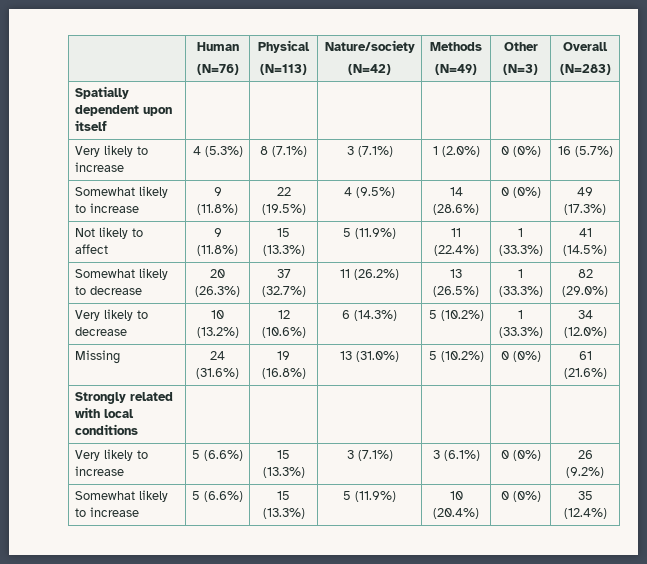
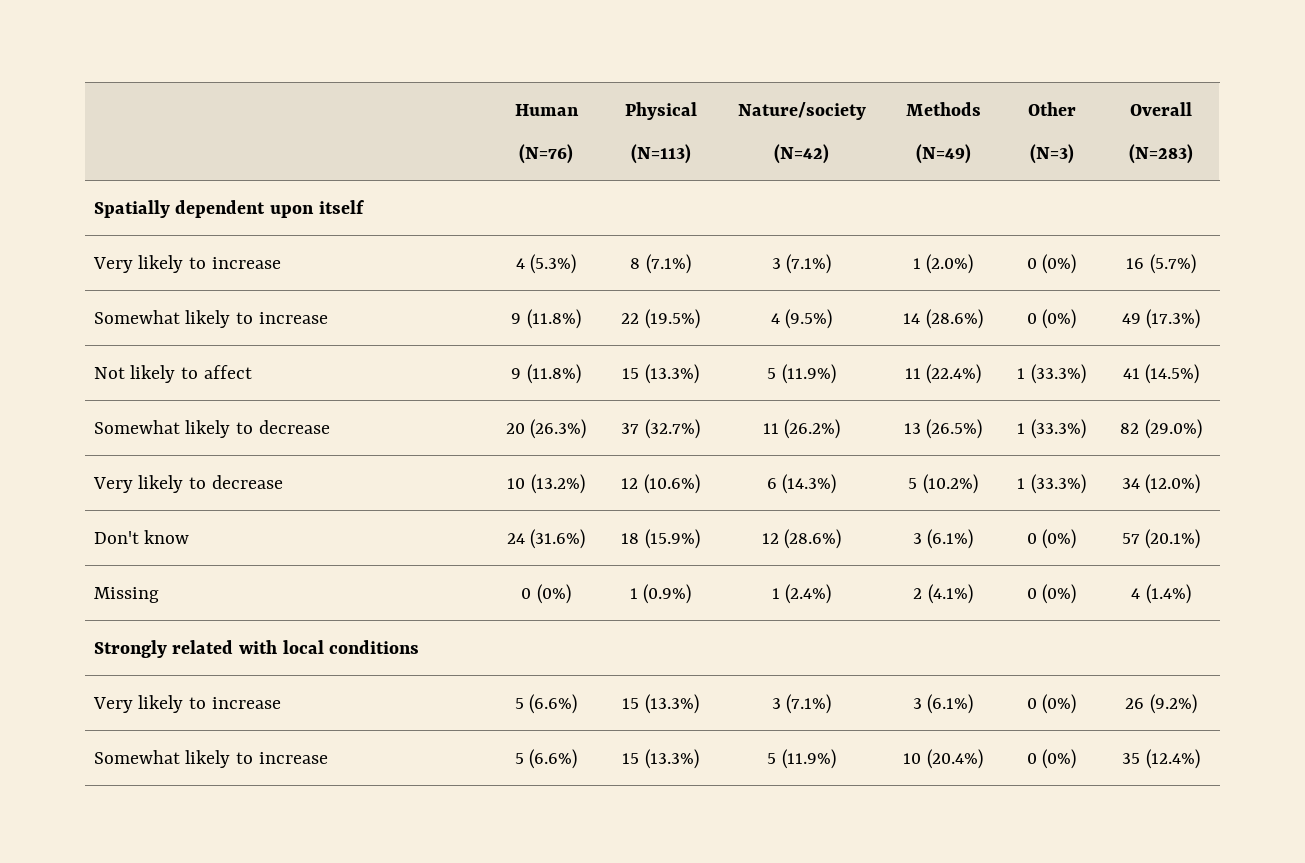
[74,350,120,364] Missing -> [93,530,190,544] Don't know
[277,351,290,360] [261,368,306,379] [340,351,399,362] [428,351,484,362] [500,351,541,362] [578,351,592,360] [563,368,607,379] 19 (16.8%) | 13 (31.0%) | 5 (10.2%) | 0 (0%) | 61 (21.6%) -> [621,529,700,549] [761,529,842,549] [912,529,974,549] [1026,529,1077,549] [1121,529,1201,549] [93,587,159,603] [521,584,571,604] [629,584,692,604] [771,584,832,604] [913,584,973,604] [1026,584,1077,604] [1131,584,1191,604] 18 (15.9%) | 12 (28.6%) | 3 (6.1%) | 0 (0%) | 57 (20.1%) // Missing | 0 (0%) | 1 (0.9%) | 1 (2.4%) | 2 (4.1%) | 0 (0%) | 4 (1.4%)

